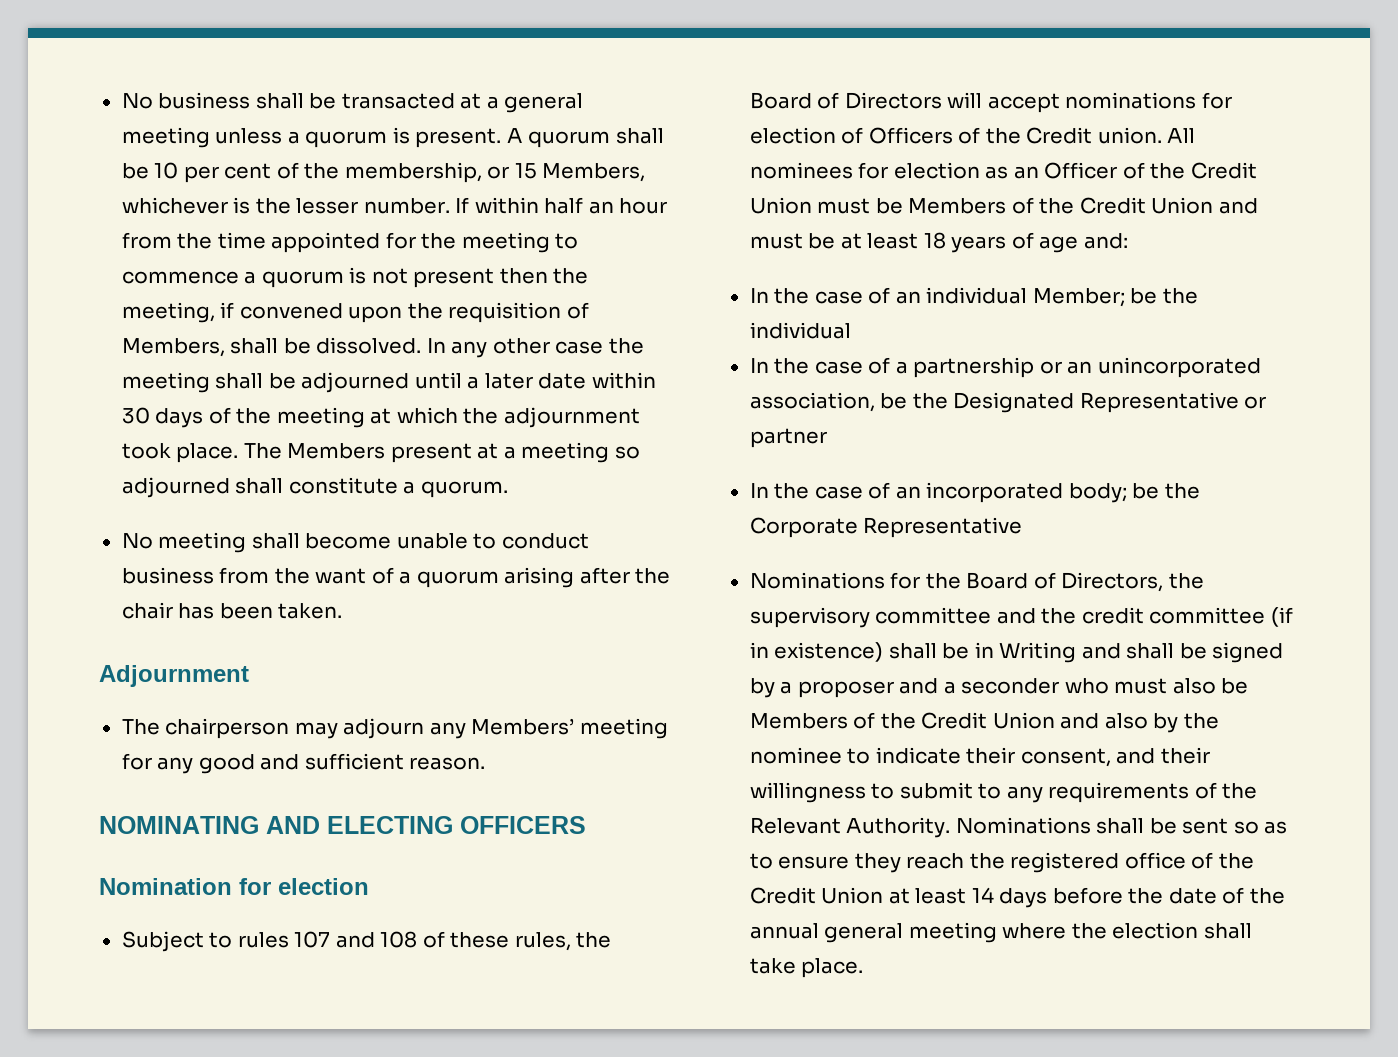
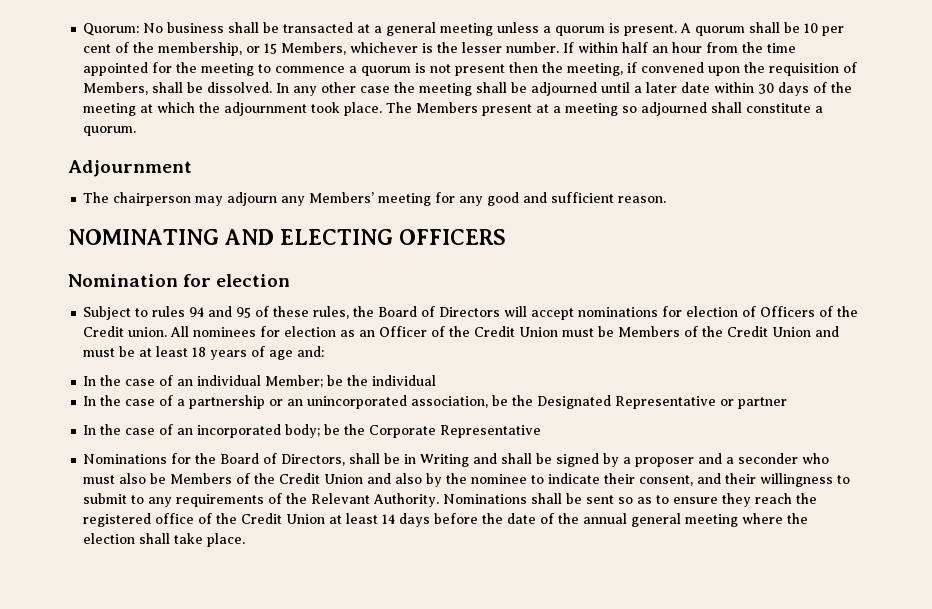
(121, 101) none -> [83,23,140,36] Quorum:
[121,532,589,553] [121,567,671,588] [121,602,343,619] // No meeting shall become unable to conduct business from the want of a quorum arising after the chair has been taken. -> (137, 131) none
[294,931,418,948] 107 and 108 -> [189,306,252,318] 94 and 95
[1168,573,1204,589] [749,607,1293,628] [749,642,884,662] the supervisory committee and the credit committee (if in existence) -> (346, 460) none

